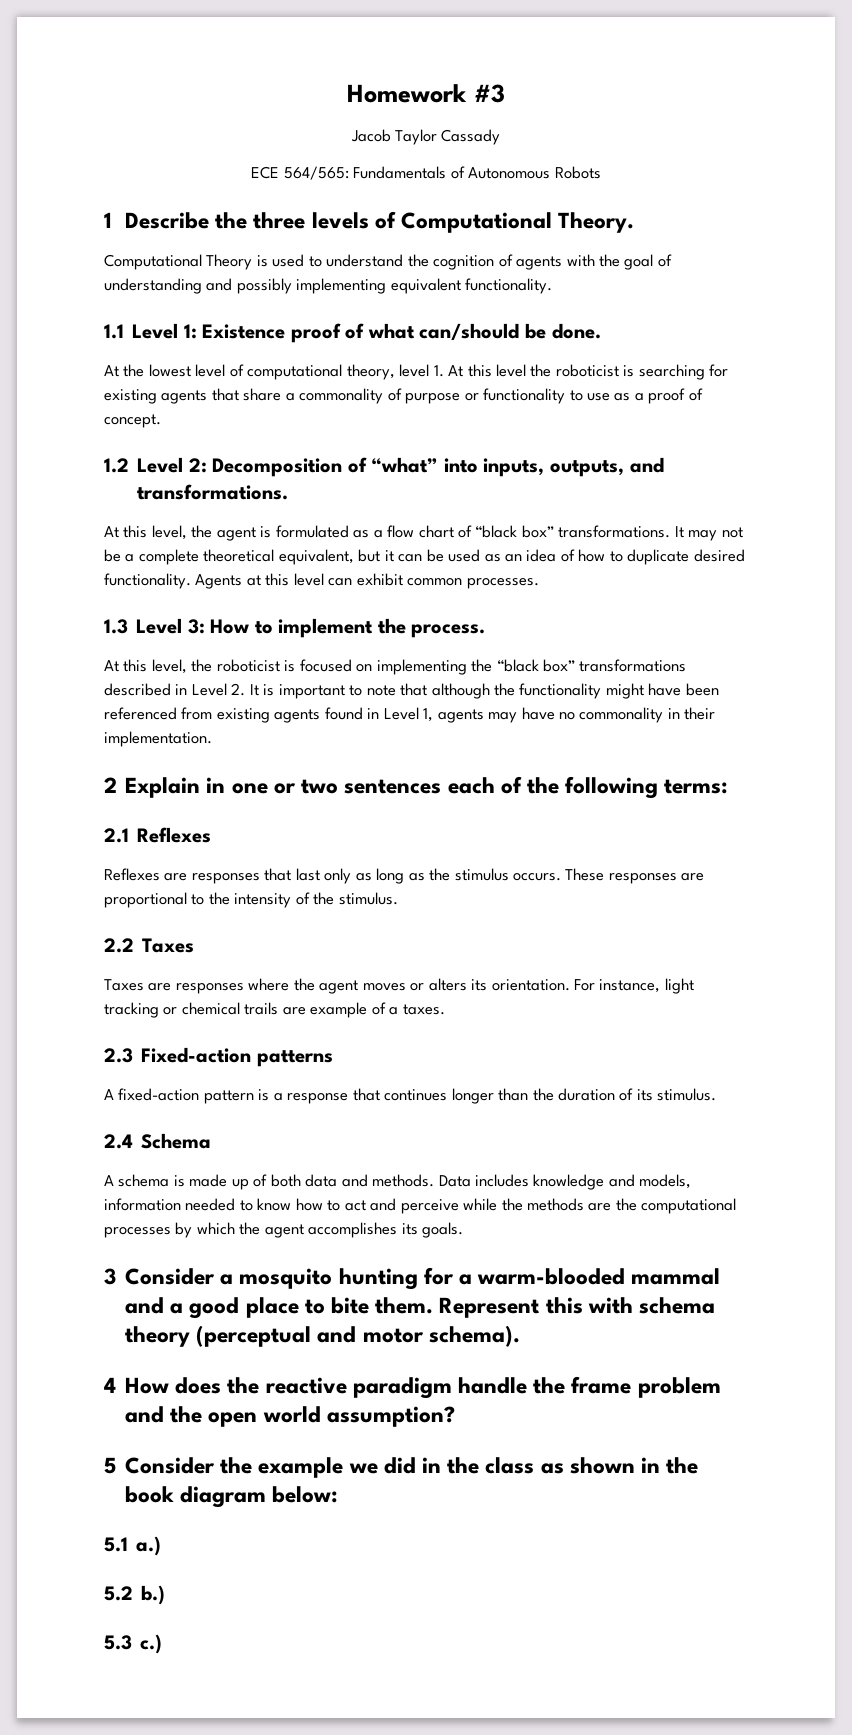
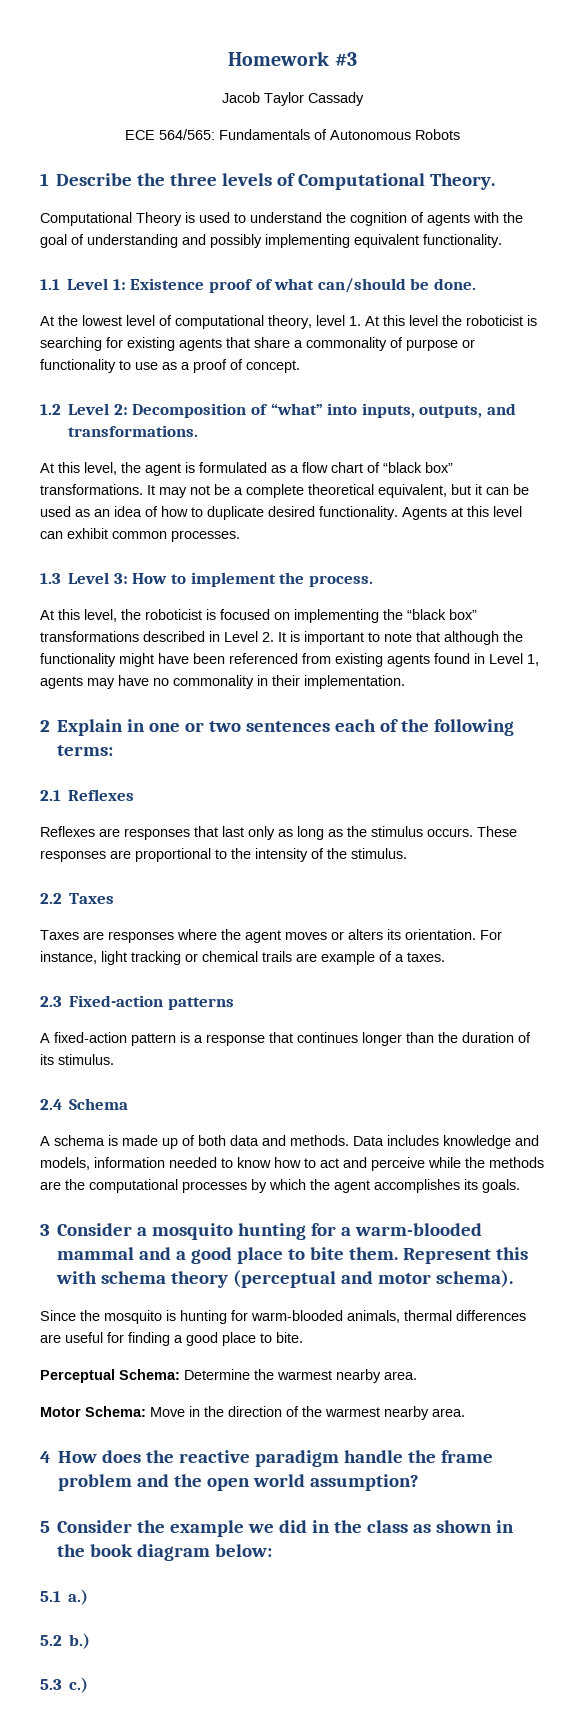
(520, 1336) none -> [40,1310,526,1324] [40,1332,303,1346] [40,1369,417,1383] [40,1406,465,1420] // Since the mosquito is hunting for warm-blooded animals, thermal differences are useful for finding a good place to bite. // Perceptual Schema: Determine the warmest nearby area. // Motor Schema: Move in the direction of the warmest nearby area.

